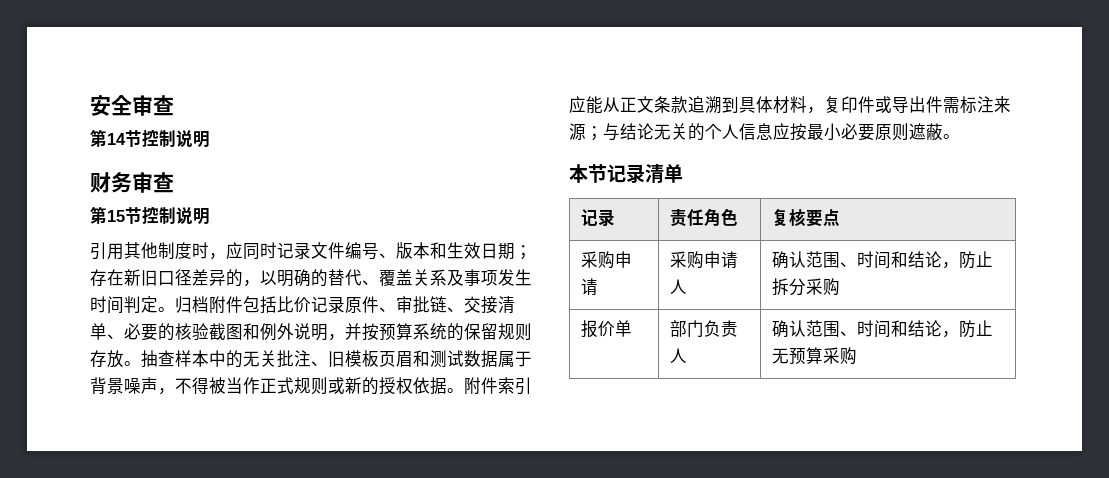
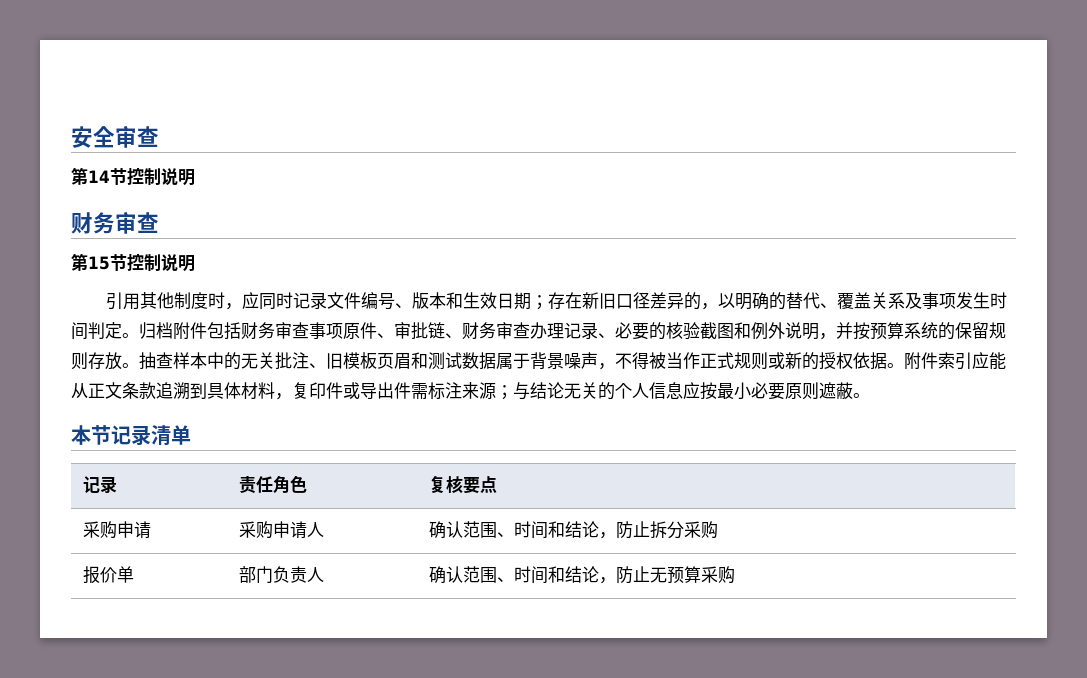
[277,296,345,313] 比价记录 -> [241,322,343,340] 财务审查事项
[464,296,515,314] [90,323,107,340] 交接清单 -> [462,322,598,340] 财务审查办理记录

